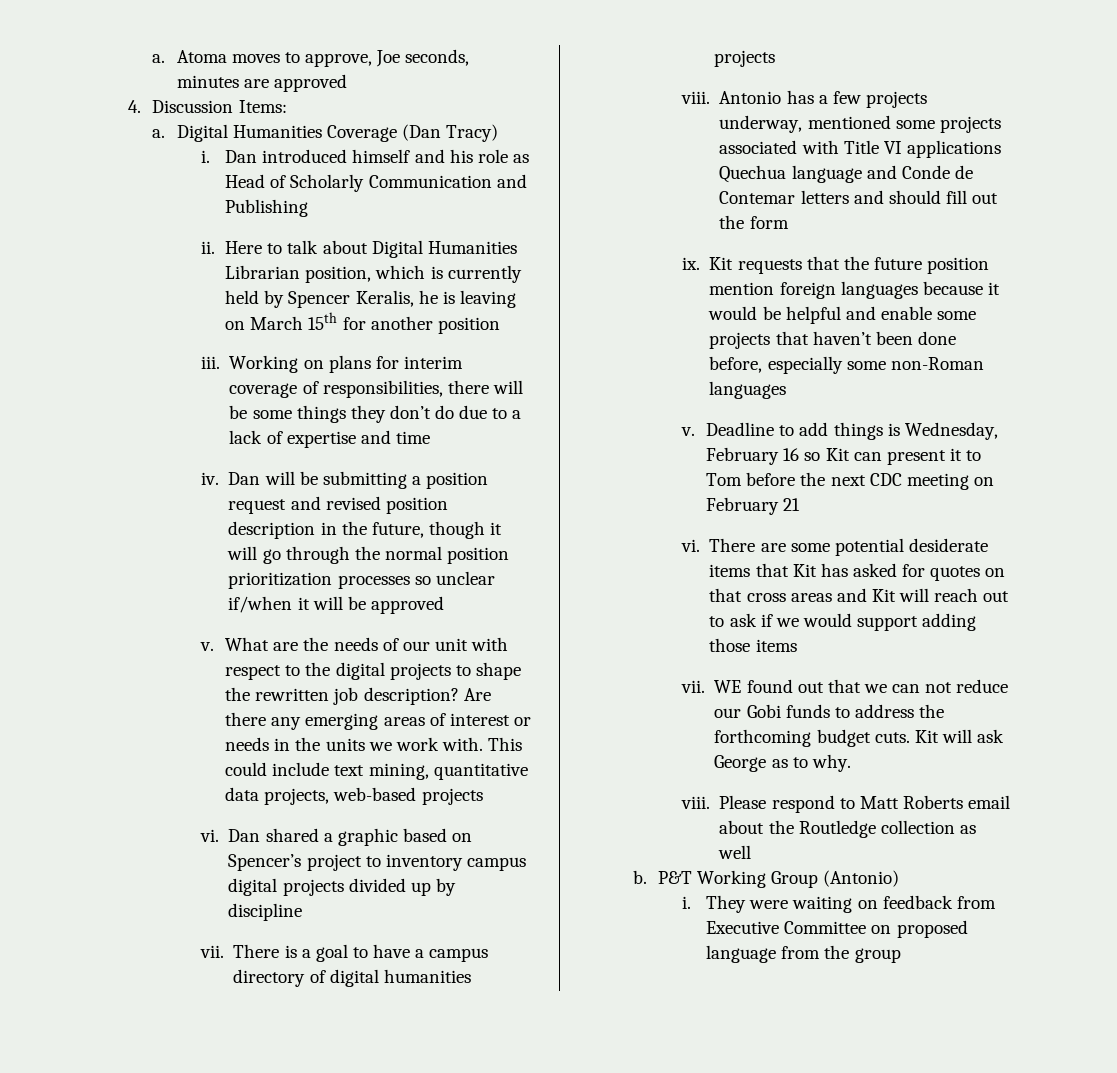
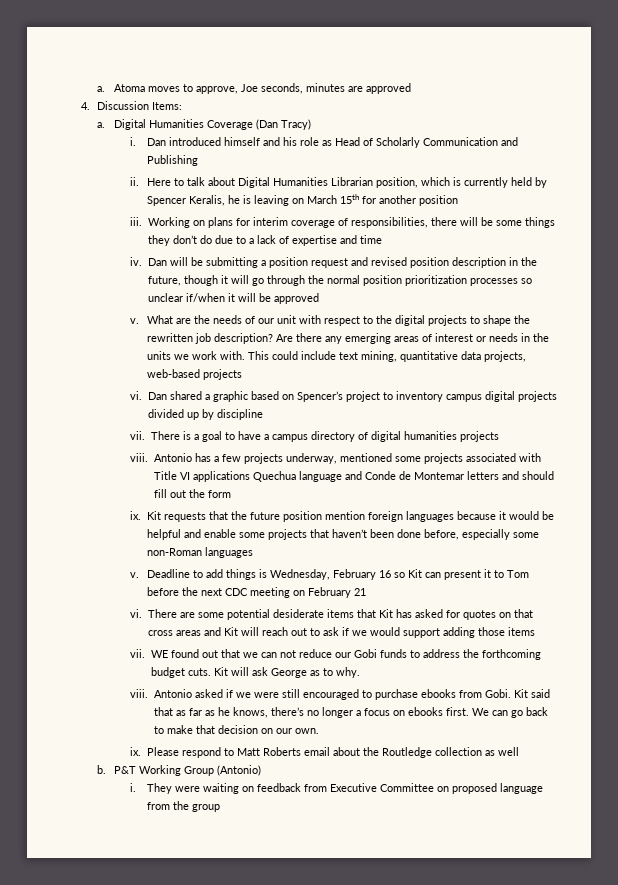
[719,191,796,204] Contemar -> [413,472,464,480] Montemar
(710, 802) none -> [153,689,550,700] [153,707,548,718] [153,725,319,734] [130,747,142,756] Antonio asked if we were still encouraged to purchase ebooks from Gobi. Kit said that as far as he knows, there’s no longer a focus on ebooks first. We can go back to make that decision on our own. // ix.

